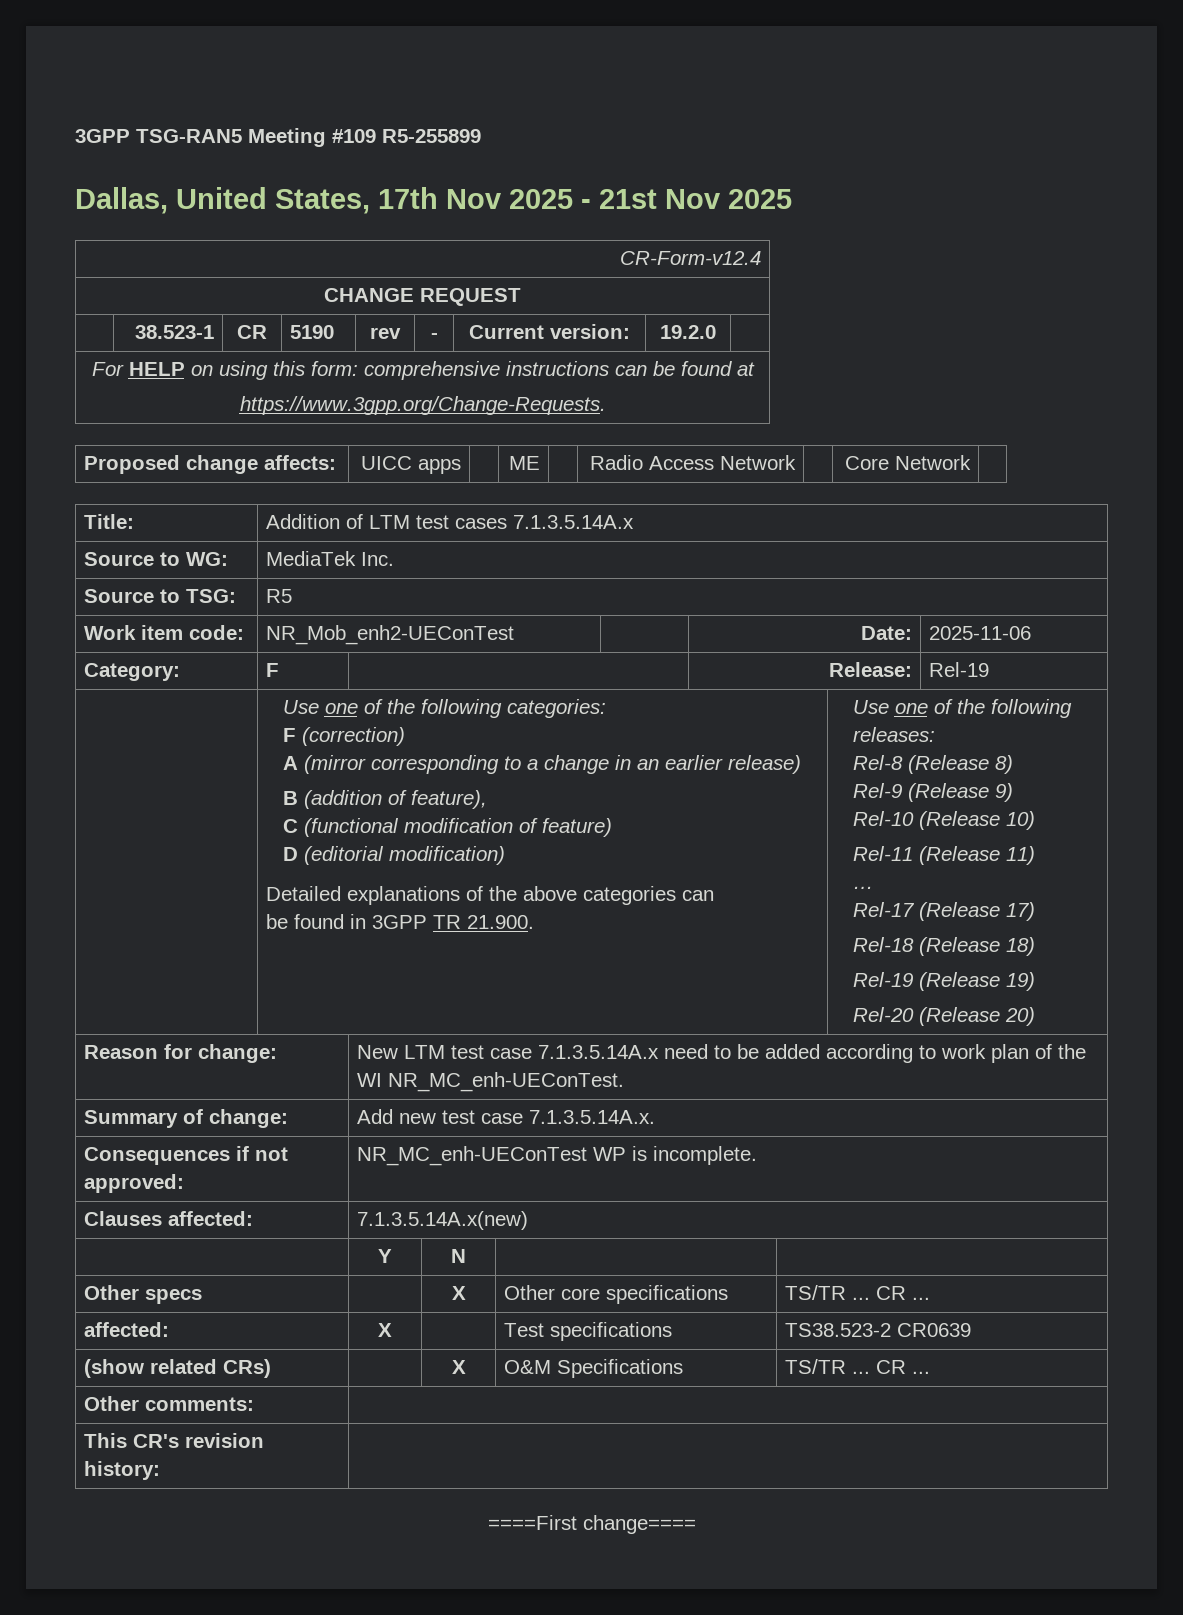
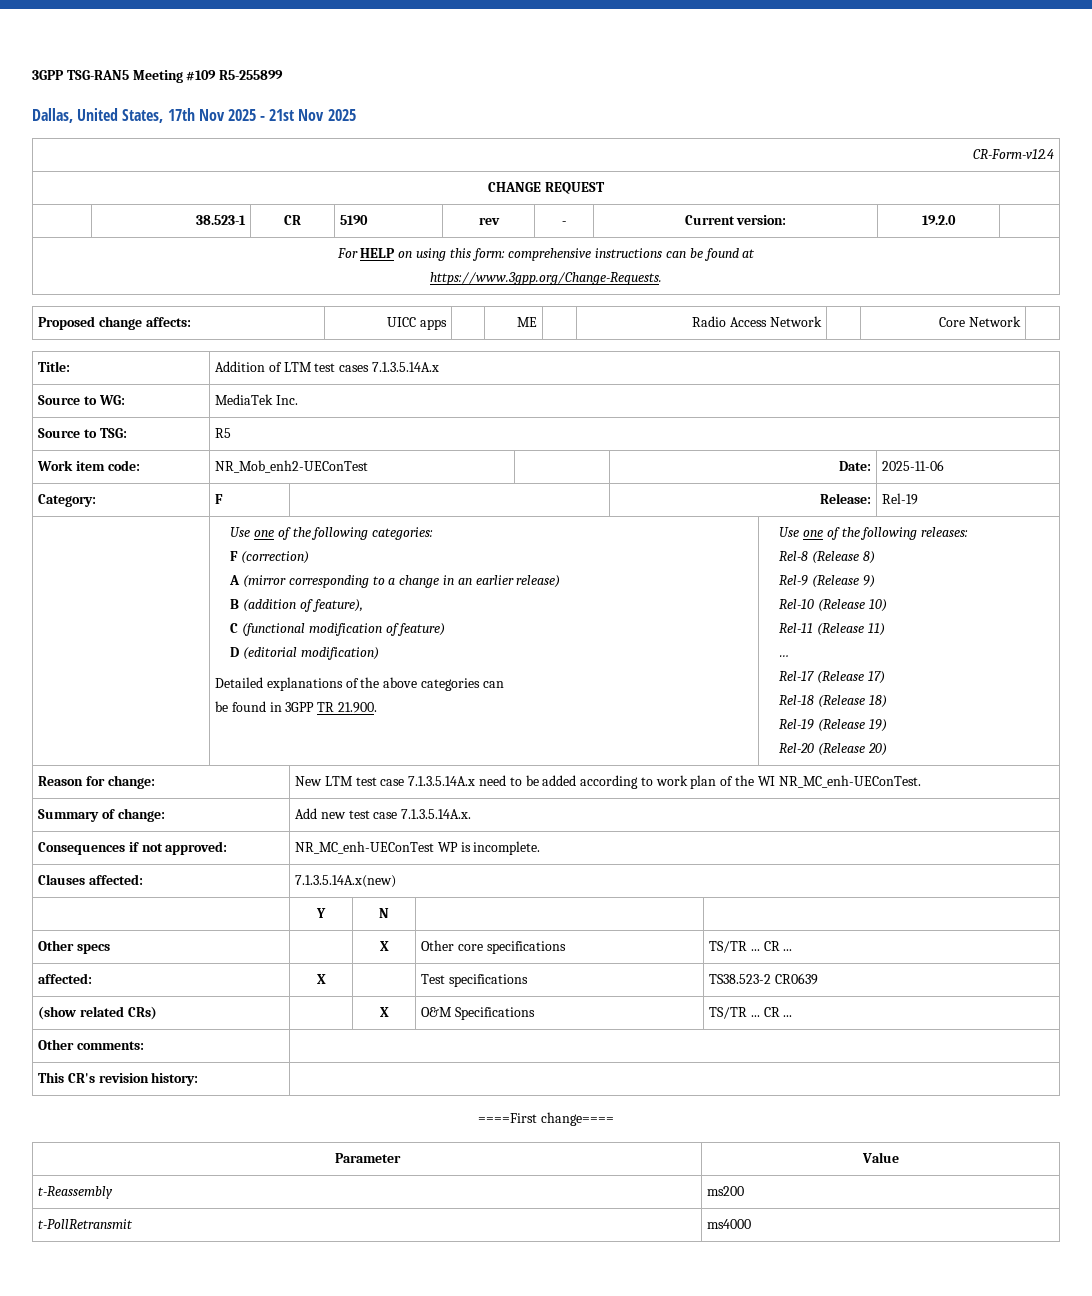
(696, 1524) none -> [334,1153,401,1163] [861,1152,899,1163] [38,1186,114,1199] [707,1186,745,1196] [38,1219,134,1229] [707,1219,752,1229] // Parameter | Value // t-Reassembly | ms200 // t-PollRetransmit | ms4000

